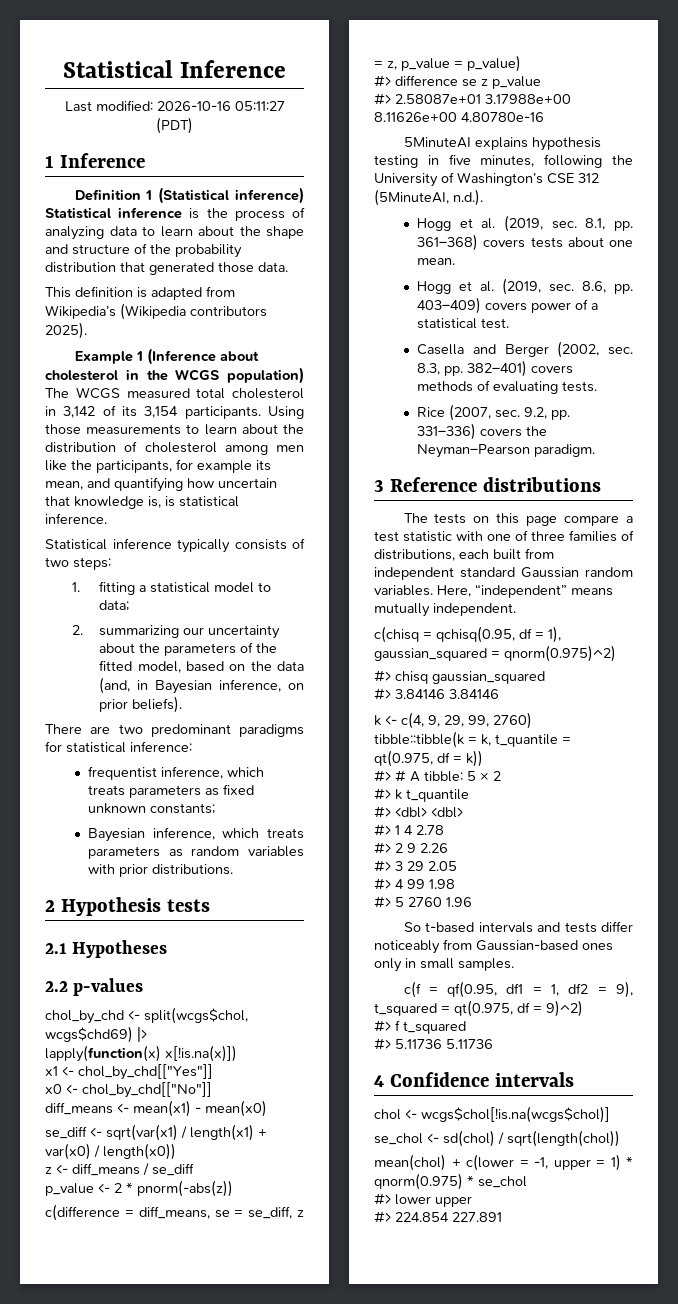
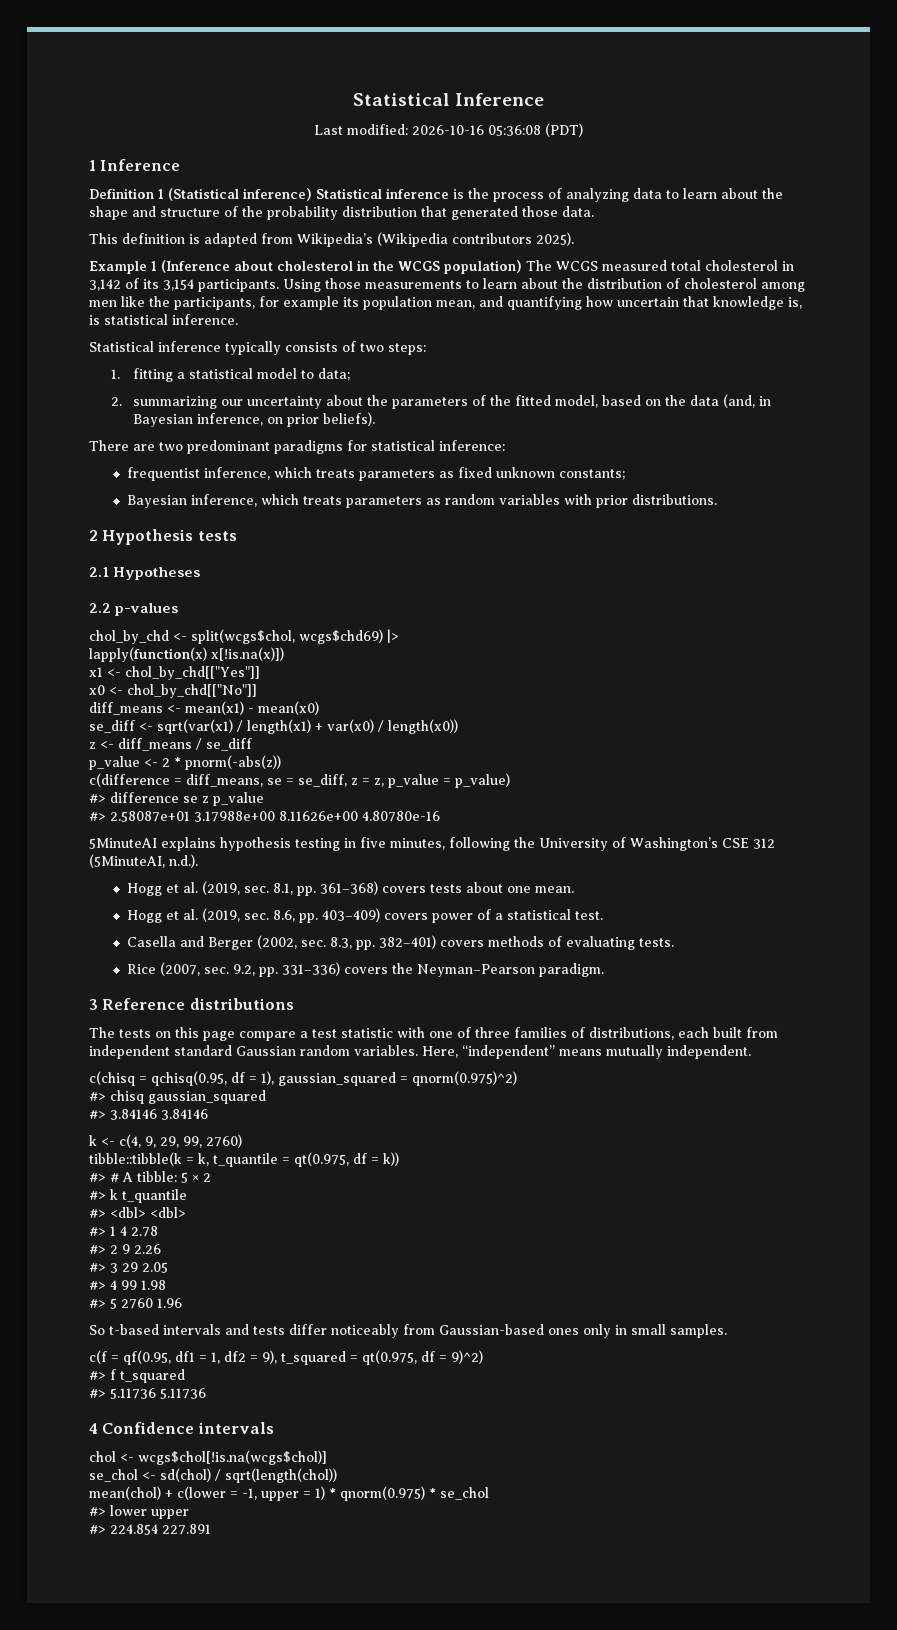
[234,101,285,111] 05:11:27 -> [488,125,541,136] 05:36:08
(271, 465) none -> [363,296,432,310] population

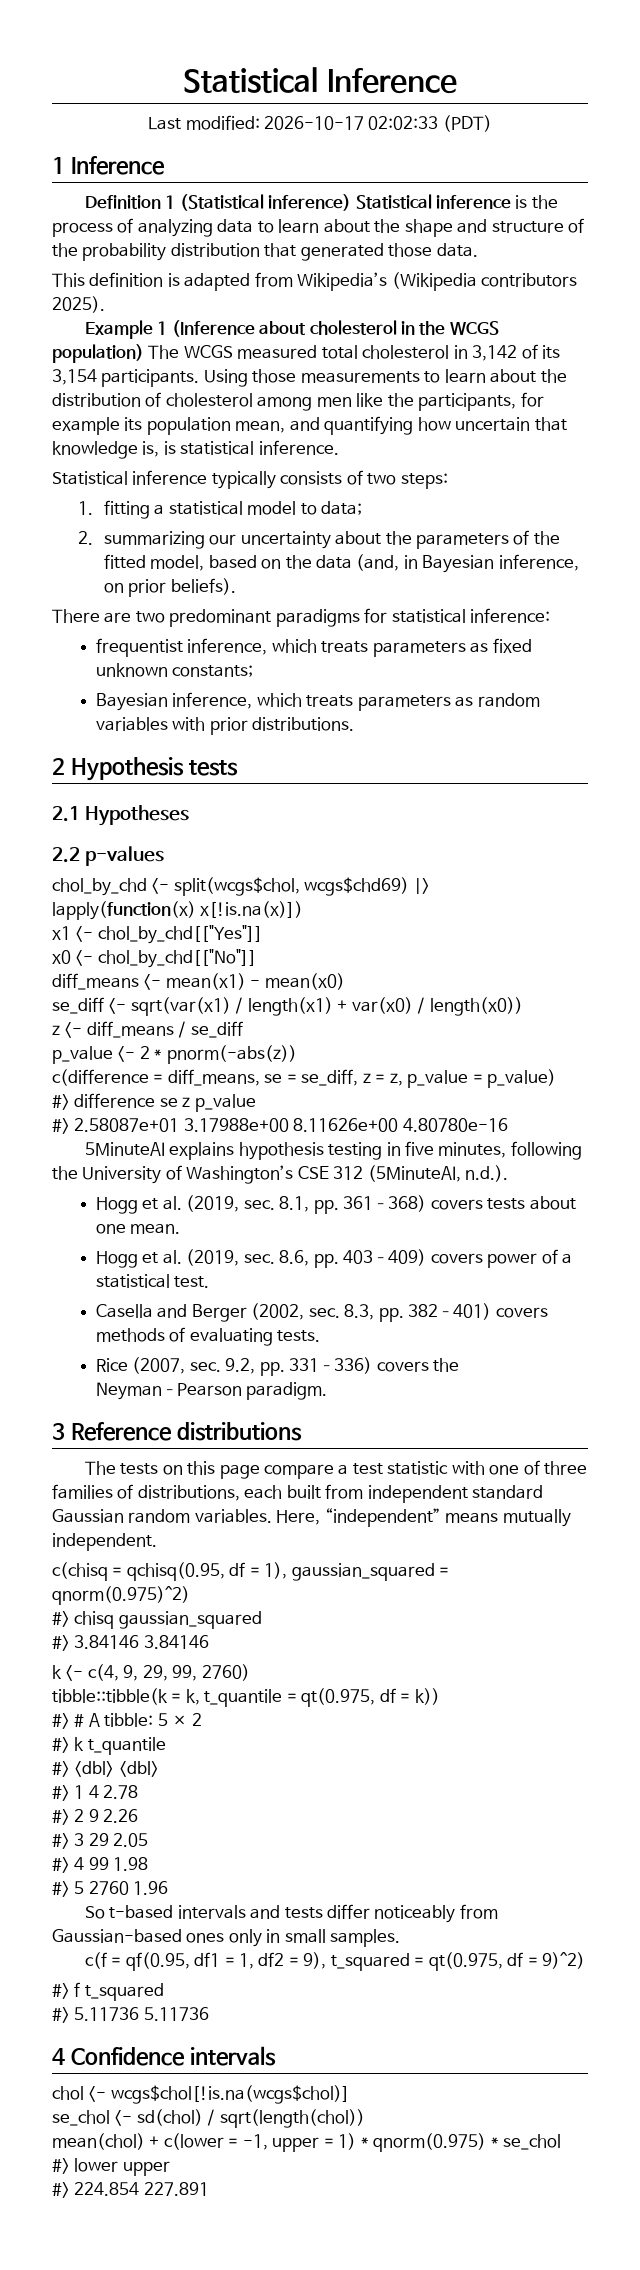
[412,125,541,136] 2026-10-16 05:36:08 -> [264,116,439,130] 2026-10-17 02:02:33

